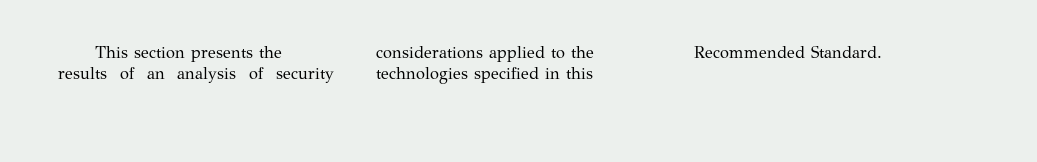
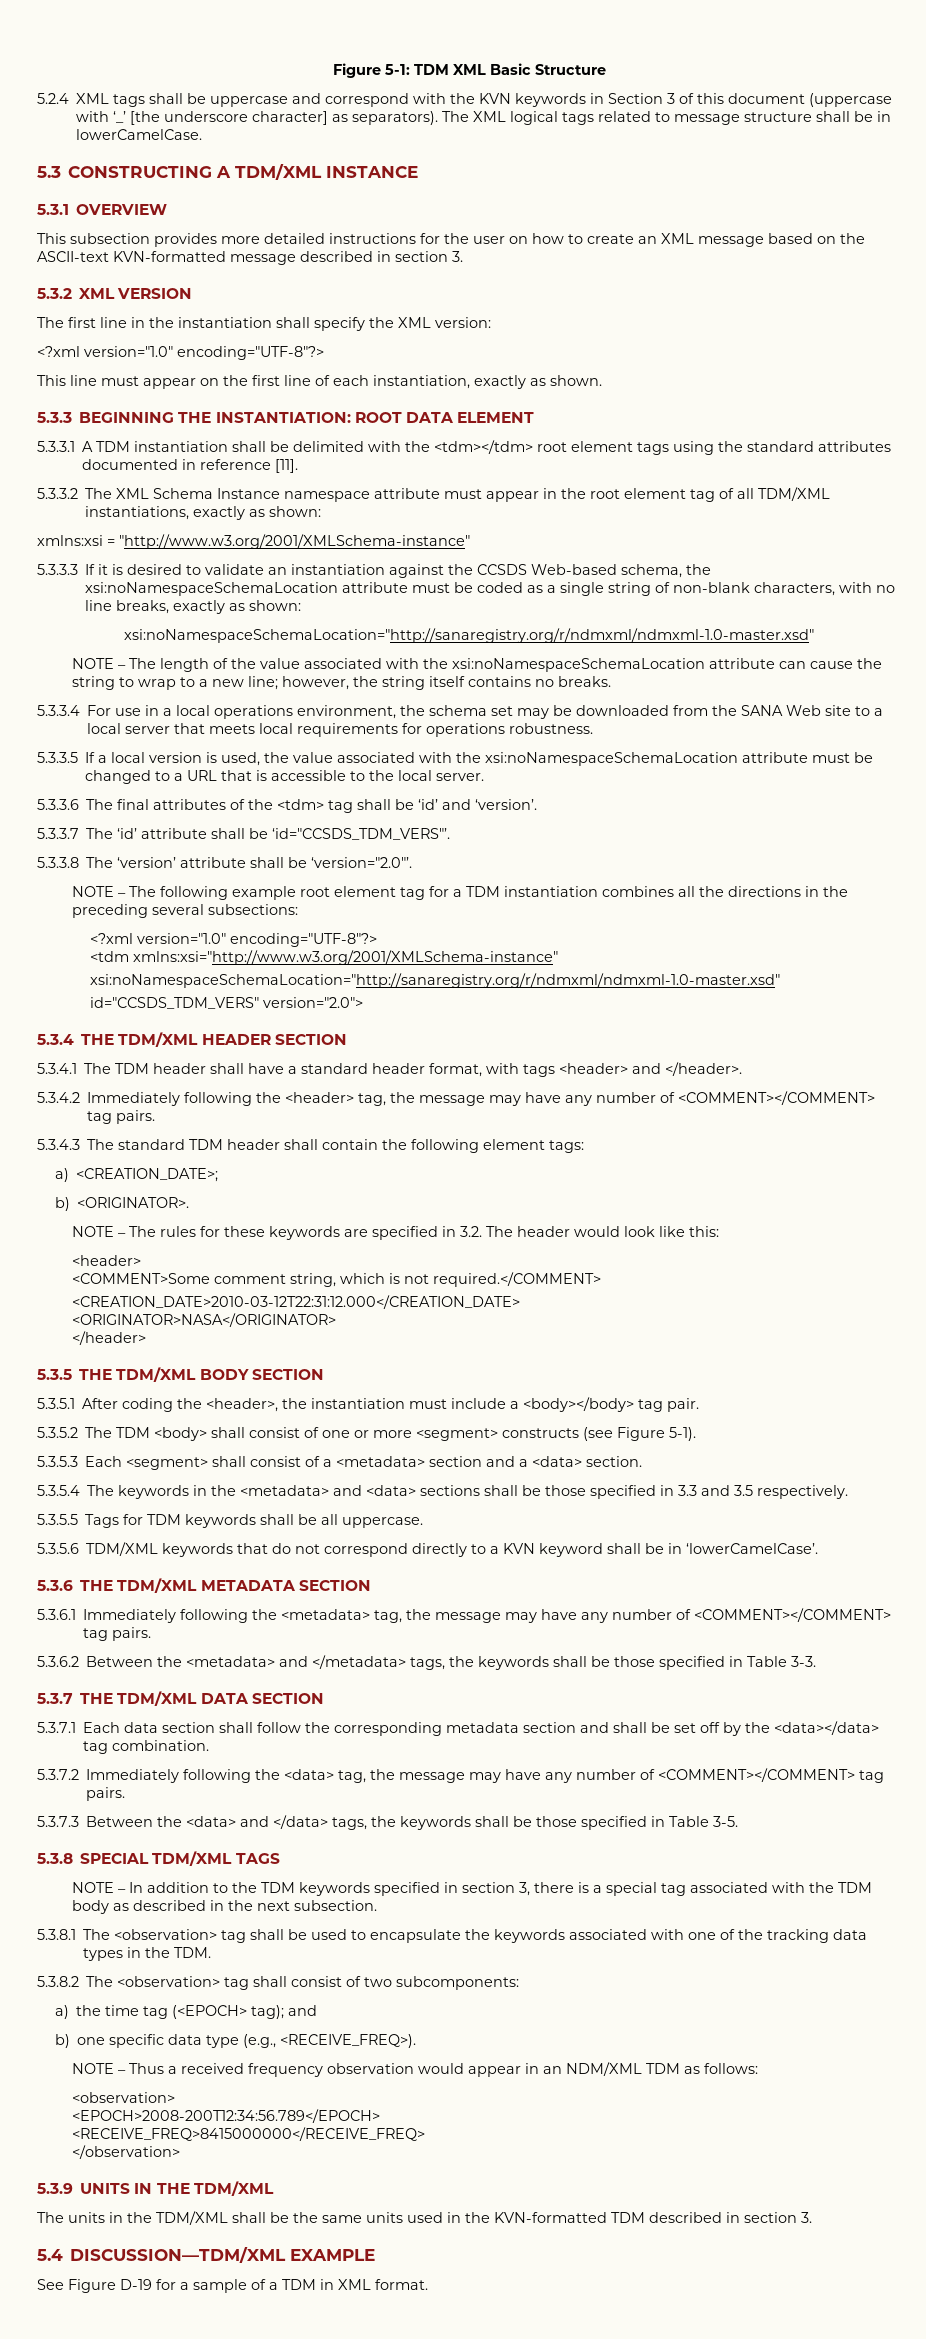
[95,46,283,62] [58,67,334,83] [376,46,594,62] [376,67,593,84] [694,45,882,59] This section presents the results of an analysis of security considerations applied to the technologies specified in this Recommended Standard. -> [332,63,606,78] [37,93,893,107] [76,111,892,125] [76,129,203,140] [37,164,419,180] [37,204,168,215] [37,233,865,247] [37,251,463,265] [37,288,193,299] [37,317,491,331] [37,346,324,360] [37,375,602,389] [37,412,535,423] [37,440,892,455] [82,459,299,473] [37,487,831,502] [85,506,322,520] [37,534,470,549] [37,564,712,578] [85,582,896,596] [85,600,302,614] [124,628,814,643] [72,658,883,672] [72,676,612,690] [37,705,884,719] [87,723,594,737] [37,752,874,766] [85,770,485,784] [37,799,538,813] [37,828,451,840] [37,857,413,868] [72,886,849,900] [72,904,299,918] [89,933,377,947] [89,950,558,965] [89,973,780,988] [89,997,363,1009] [37,1032,347,1047] [37,1062,743,1077] [37,1091,876,1106] [87,1110,156,1124] [37,1139,585,1153] [54,1168,218,1182] [54,1197,189,1211] [72,1226,720,1240] [72,1255,142,1266] [72,1272,602,1287] [72,1295,521,1309] [72,1313,337,1327] [72,1331,147,1345] [37,1367,324,1382] [37,1397,700,1412] [37,1427,697,1441] [37,1456,643,1470] [37,1485,849,1499] [37,1514,424,1528] [37,1542,819,1557] [37,1578,371,1593] [37,1608,892,1623] [83,1627,152,1641] [37,1655,817,1670] [37,1691,324,1706] [37,1721,880,1736] [83,1740,210,1754] [37,1768,885,1783] [86,1787,126,1801] [37,1815,739,1830] [37,1851,280,1866] [72,1882,873,1896] [72,1900,378,1914] [37,1929,868,1943] [83,1947,212,1961] [37,1976,520,1990] [54,2005,317,2019] [54,2034,416,2048] [72,2062,759,2077] [72,2092,176,2103] [72,2109,381,2123] [72,2127,426,2141] [72,2145,181,2159] [37,2181,274,2196] [37,2211,812,2225] [37,2247,376,2263] [37,2279,428,2293] Figure 5-1: TDM XML Basic Structure // 5.2.4 XML tags shall be uppercase and correspond with the KVN keywords in Section 3 of this document (uppercase with ‘_’ [the underscore character] as separators). The XML logical tags related to message structure shall be in lowerCamelCase. // 5.3 CONSTRUCTING A TDM/XML INSTANCE // 5.3.1 OVERVIEW // This subsection provides more detailed instructions for the user on how to create an XML message based on the ASCII-text KVN-formatted message described in section 3. // 5.3.2 XML VERSION // The first line in the instantiation shall specify the XML version: // <?xml version="1.0" encoding="UTF-8"?> // This line must appear on the first line of each instantiation, exactly as shown. // 5.3.3 BEGINNING THE INSTANTIATION: ROOT DATA ELEMENT // 5.3.3.1 A TDM instantiation shall be delimited with the <tdm></tdm> root element tags using the standard attributes documented in reference [11]. // 5.3.3.2 The XML Schema Instance namespace attribute must appear in the root element tag of all TDM/XML instantiations, exactly as shown: // xmlns:xsi = "http://www.w3.org/2001/XMLSchema-instance" // 5.3.3.3 If it is desired to validate an instantiation against the CCSDS Web-based schema, the xsi:noNamespaceSchemaLocation attribute must be coded as a single string of non-blank characters, with no line breaks, exactly as shown: // xsi:noNamespaceSchemaLocation="http://sanaregistry.org/r/ndmxml/ndmxml-1.0-master.xsd" // NOTE – The length of the value associated with the xsi:noNamespaceSchemaLocation attribute can cause the string to wrap to a new line; however, the string itself contains no breaks. // 5.3.3.4 For use in a local operations environment, the schema set may be downloaded from the SANA Web site to a local server that meets local requirements for operations robustness. // 5.3.3.5 If a local version is used, the value associated with the xsi:noNamespaceSchemaLocation attribute must be changed to a URL that is accessible to the local server. // 5.3.3.6 The final attributes of the <tdm> tag shall be ‘id’ and ‘version’. // 5.3.3.7 The ‘id’ attribute shall be ‘id="CCSDS_TDM_VERS"’. // 5.3.3.8 The ‘version’ attribute shall be ‘version="2.0"’. // NOTE – The following example root element tag for a TDM instantiation combines all the directions in the preceding several subsections: // <?xml version="1.0" encoding="UTF-8"?> // <tdm xmlns:xsi="http://www.w3.org/2001/XMLSchema-instance" // xsi:noNamespaceSchemaLocation="http://sanaregistry.org/r/ndmxml/ndmxml-1.0-master.xsd" // id="CCSDS_TDM_VERS" version="2.0"> // 5.3.4 THE TDM/XML HEADER SECTION // 5.3.4.1 The TDM header shall have a standard header format, with tags <header> and </header>. // 5.3.4.2 Immediately following the <header> tag, the message may have any number of <COMMENT></COMMENT> tag pairs. // 5.3.4.3 The standard TDM header shall contain the following element tags: // a) <CREATION_DATE>; // b) <ORIGINATOR>. // NOTE – The rules for these keywords are specified in 3.2. The header would look like this: // <header> // <COMMENT>Some comment string, which is not required.</COMMENT> // <CREATION_DATE>2010-03-12T22:31:12.000</CREATION_DATE> // <ORIGINATOR>NASA</ORIGINATOR> // </header> // 5.3.5 THE TDM/XML BODY SECTION // 5.3.5.1 After coding the <header>, the instantiation must include a <body></body> tag pair. // 5.3.5.2 The TDM <body> shall consist of one or more <segment> constructs (see Figure 5-1). // 5.3.5.3 Each <segment> shall consist of a <metadata> section and a <data> section. // 5.3.5.4 The keywords in the <metadata> and <data> sections shall be those specified in 3.3 and 3.5 respectively. // 5.3.5.5 Tags for TDM keywords shall be all uppercase. // 5.3.5.6 TDM/XML keywords that do not correspond directly to a KVN keyword shall be in ‘lowerCamelCase’. // 5.3.6 THE TDM/XML METADATA SECTION // 5.3.6.1 Immediately following the <metadata> tag, the message may have any number of <COMMENT></COMMENT> tag pairs. // 5.3.6.2 Between the <metadata> and </metadata> tags, the keywords shall be those specified in Table 3-3. // 5.3.7 THE TDM/XML DATA SECTION // 5.3.7.1 Each data section shall follow the corresponding metadata section and shall be set off by the <data></data> tag combination. // 5.3.7.2 Immediately following the <data> tag, the message may have any number of <COMMENT></COMMENT> tag pairs. // 5.3.7.3 Between the <data> and </data> tags, the keywords shall be those specified in Table 3-5. // 5.3.8 SPECIAL TDM/XML TAGS // NOTE – In addition to the TDM keywords specified in section 3, there is a special tag associated with the TDM body as described in the next subsection. // 5.3.8.1 The <observation> tag shall be used to encapsulate the keywords associated with one of the tracking data types in the TDM. // 5.3.8.2 The <observation> tag shall consist of two subcomponents: // a) the time tag (<EPOCH> tag); and // b) one specific data type (e.g., <RECEIVE_FREQ>). // NOTE – Thus a received frequency observation would appear in an NDM/XML TDM as follows: // <observation> // <EPOCH>2008-200T12:34:56.789</EPOCH> // <RECEIVE_FREQ>8415000000</RECEIVE_FREQ> // </observation> // 5.3.9 UNITS IN THE TDM/XML // The units in the TDM/XML shall be the same units used in the KVN-formatted TDM described in section 3. // 5.4 DISCUSSION—TDM/XML EXAMPLE // See Figure D-19 for a sample of a TDM in XML format.

